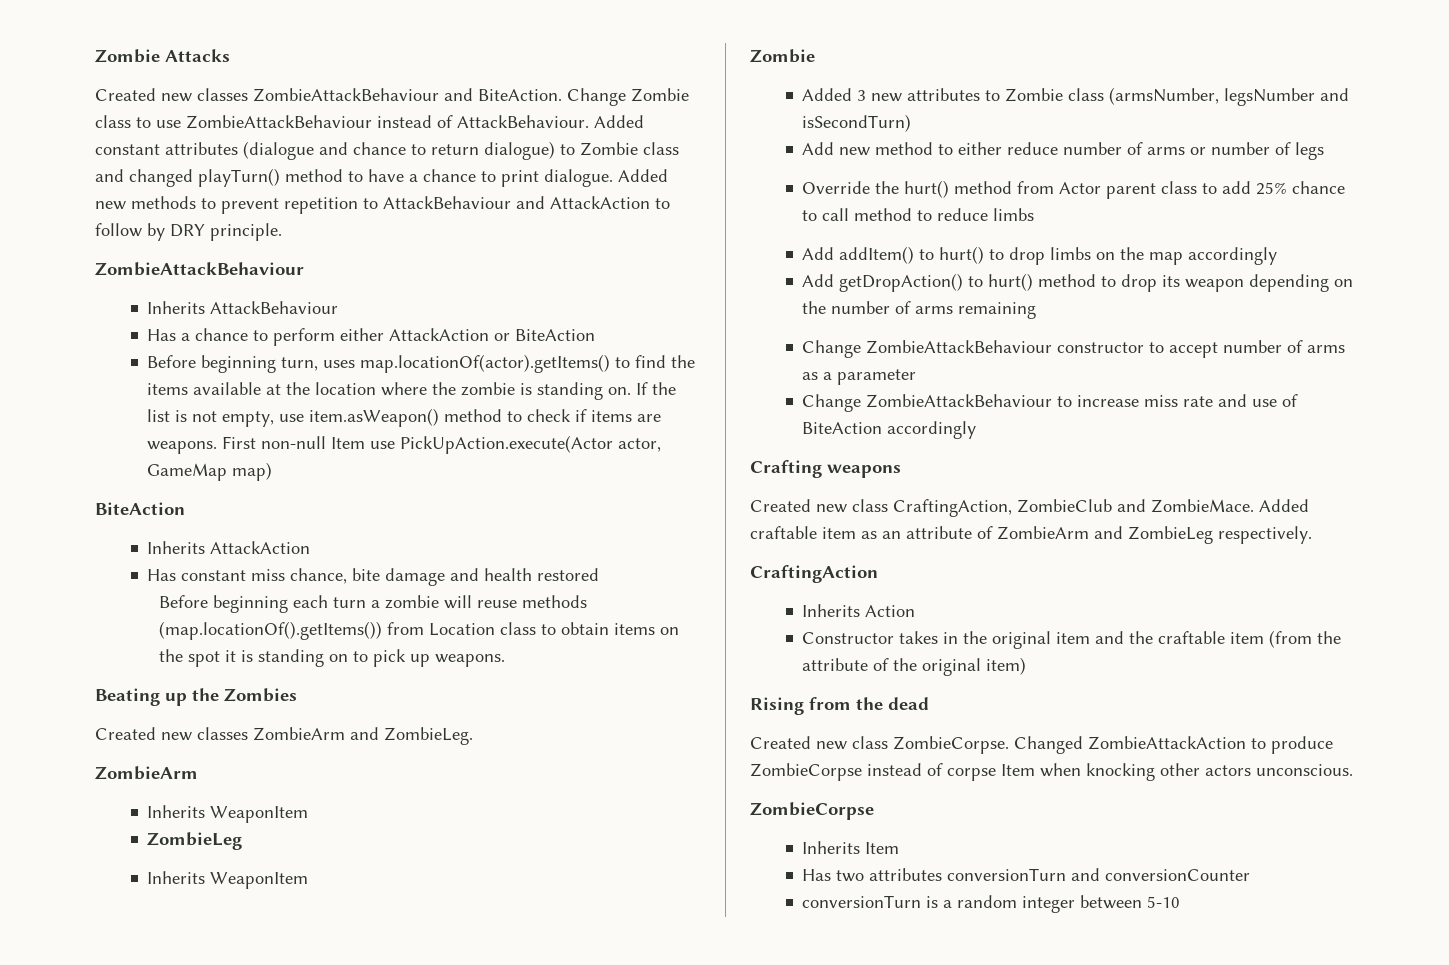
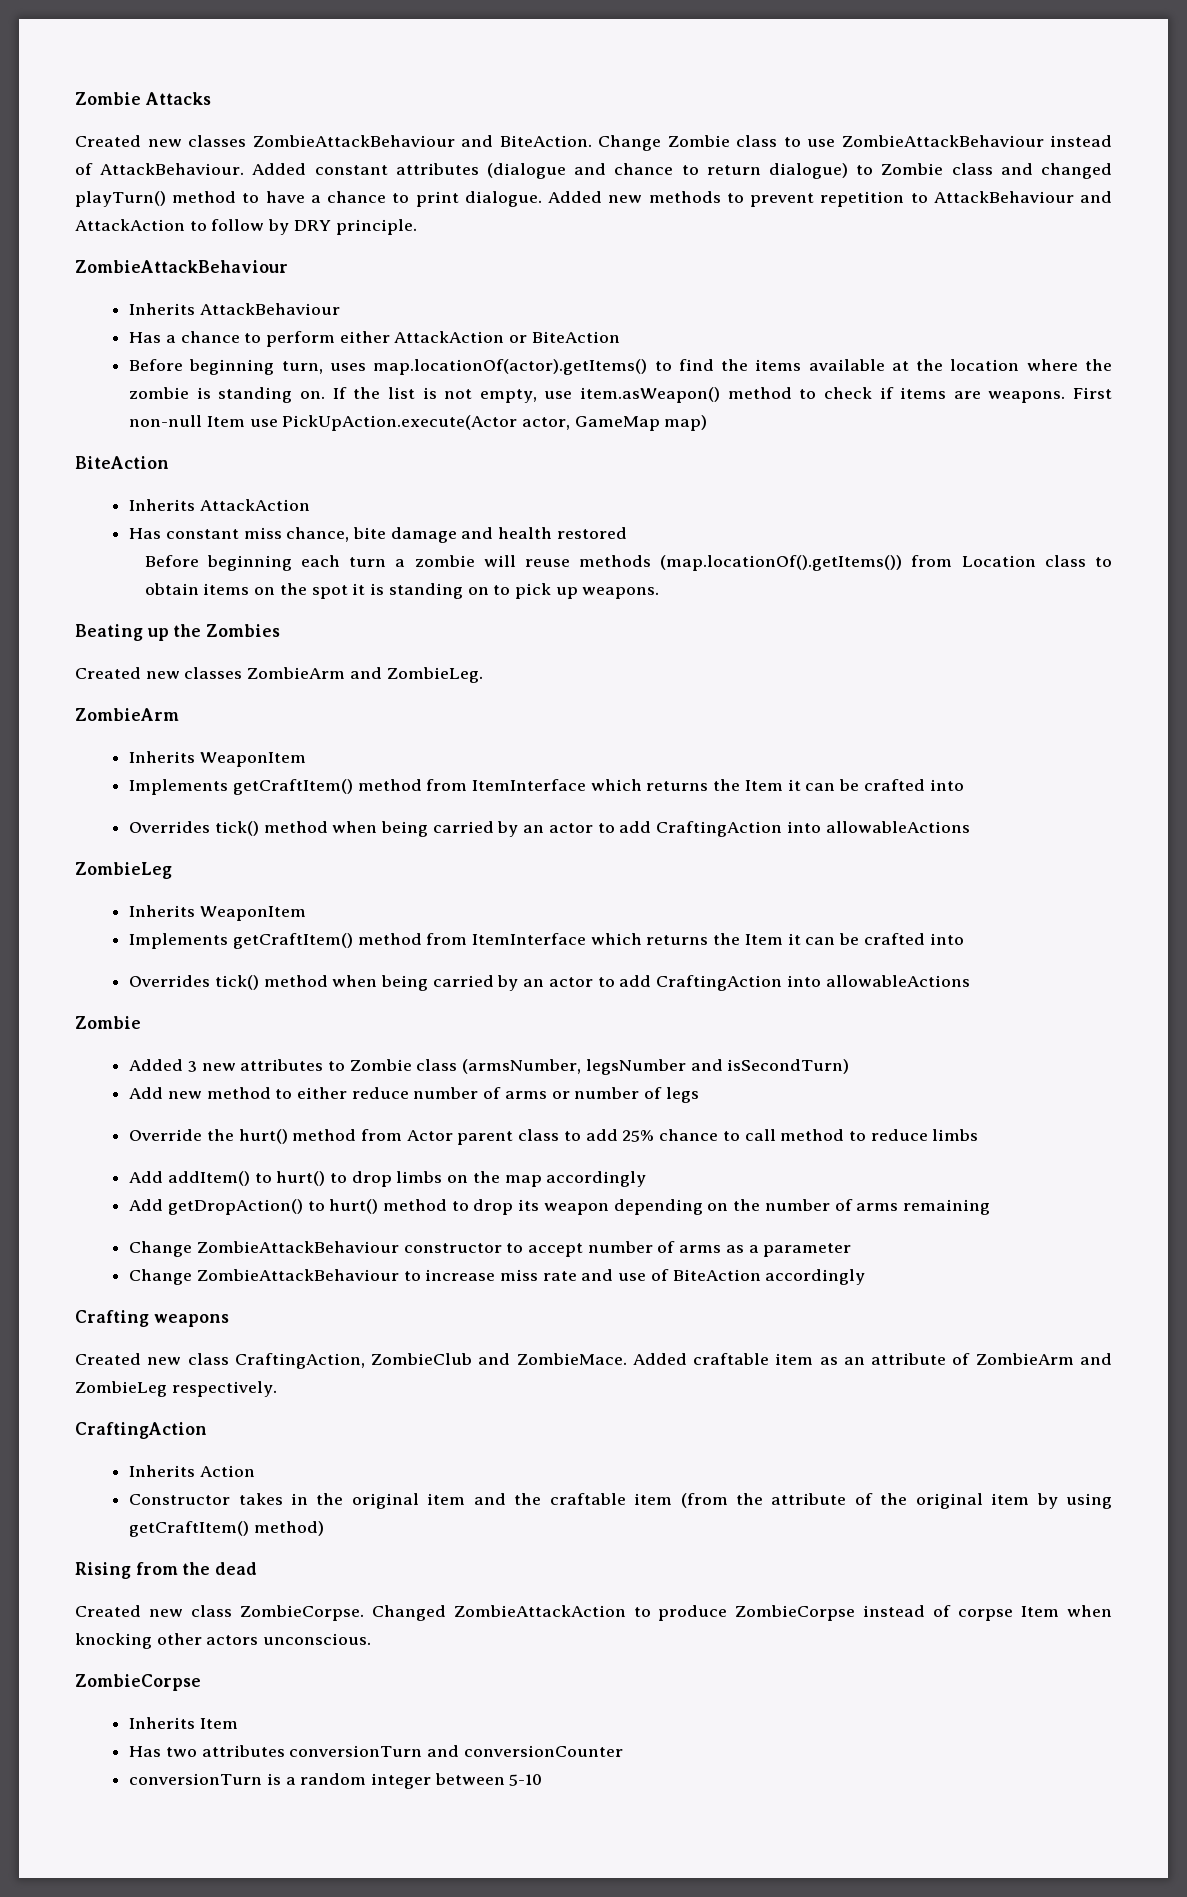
[147,832,243,850] [147,871,309,889] ZombieLeg // Inherits WeaponItem -> [129,779,964,795] [129,821,970,837] [75,862,172,879] [129,905,306,921] [129,933,964,949] [129,975,970,991] Implements getCraftItem() method from ItemInterface which returns the Item it can be crafted into // Overrides tick() method when being carried by an actor to add CraftingAction into allowableActions // ZombieLeg // Inherits WeaponItem // Implements getCraftItem() method from ItemInterface which returns the Item it can be crafted into // Overrides tick() method when being carried by an actor to add CraftingAction into allowableActions
[986,657,1027,675] item) -> [991,1493,1113,1509] [129,1521,324,1537] item by using getCraftItem() method)

